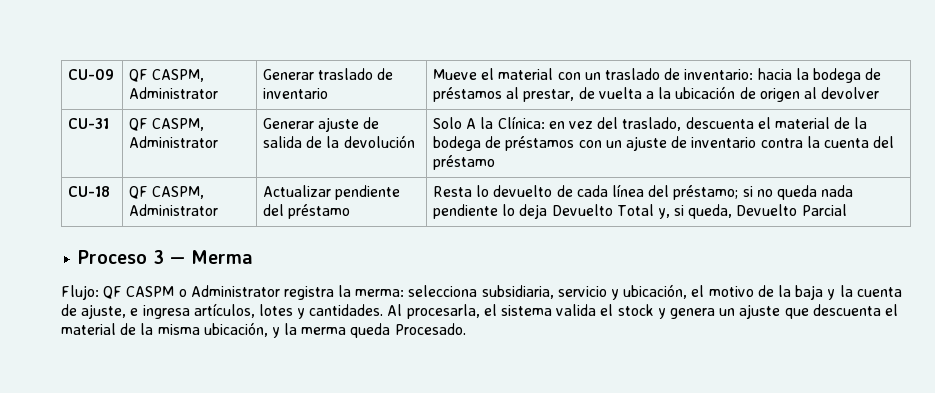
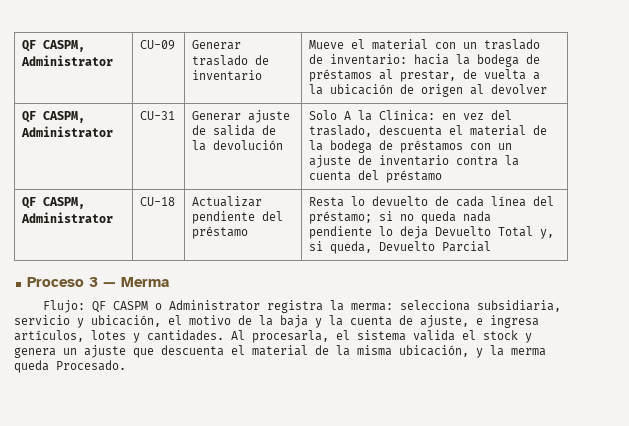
[68,69,115,80] [129,69,205,82] [129,87,219,99] CU-09 | QF CASPM, Administrator -> [22,40,86,52] [21,55,114,66] [140,40,176,50] QF CASPM, Administrator | CU-09
[68,118,110,129] [129,118,205,131] [129,136,219,148] CU-31 | QF CASPM, Administrator -> [22,111,86,123] [21,126,114,137] [140,111,176,120] QF CASPM, Administrator | CU-31
[68,186,111,197] [129,186,205,199] [129,204,219,216] CU-18 | QF CASPM, Administrator -> [22,197,86,209] [21,212,114,223] [140,197,176,206] QF CASPM, Administrator | CU-18

